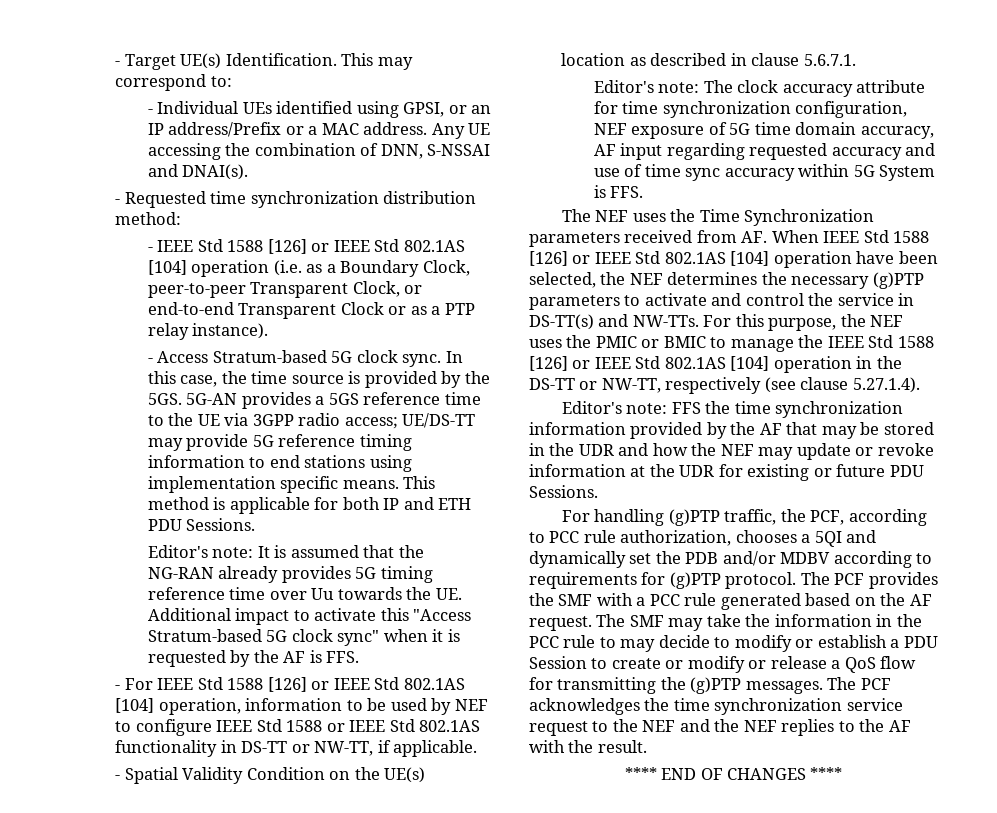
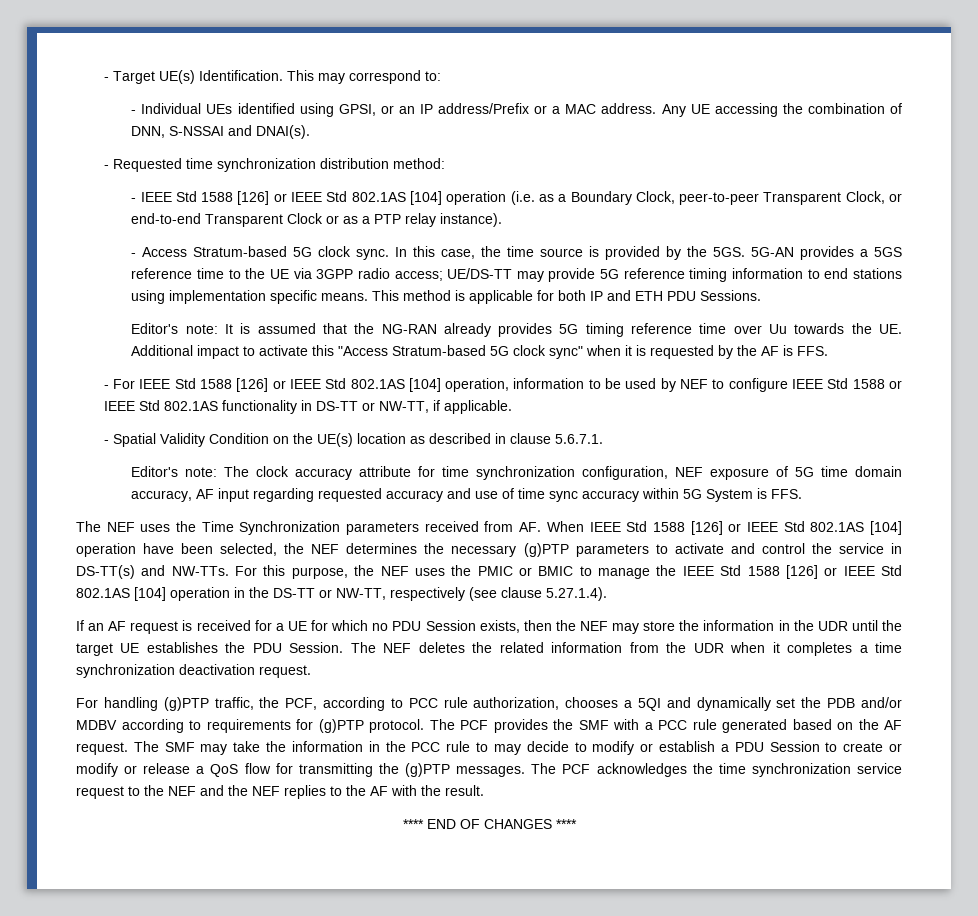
[561,401,904,418] [529,422,934,439] [529,443,934,460] [529,464,924,481] [529,485,598,498] Editor's note: FFS the time synchronization information provided by the AF that may be stored in the UDR and how the NEF may update or revoke information at the UDR for existing or future PDU Sessions. -> [76,620,903,634] [76,642,903,656] [76,664,311,678] If an AF request is received for a UE for which no PDU Session exists, then the NEF may store the information in the UDR until the target UE establishes the PDU Session. The NEF deletes the related information from the UDR when it completes a time synchronization deactivation request.

